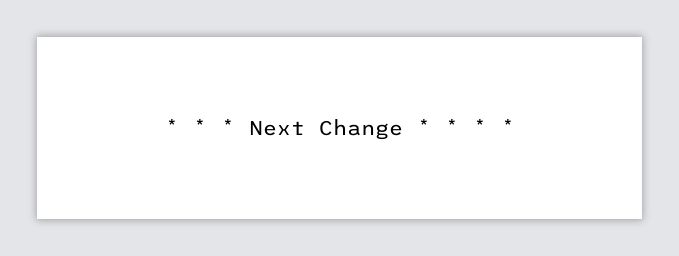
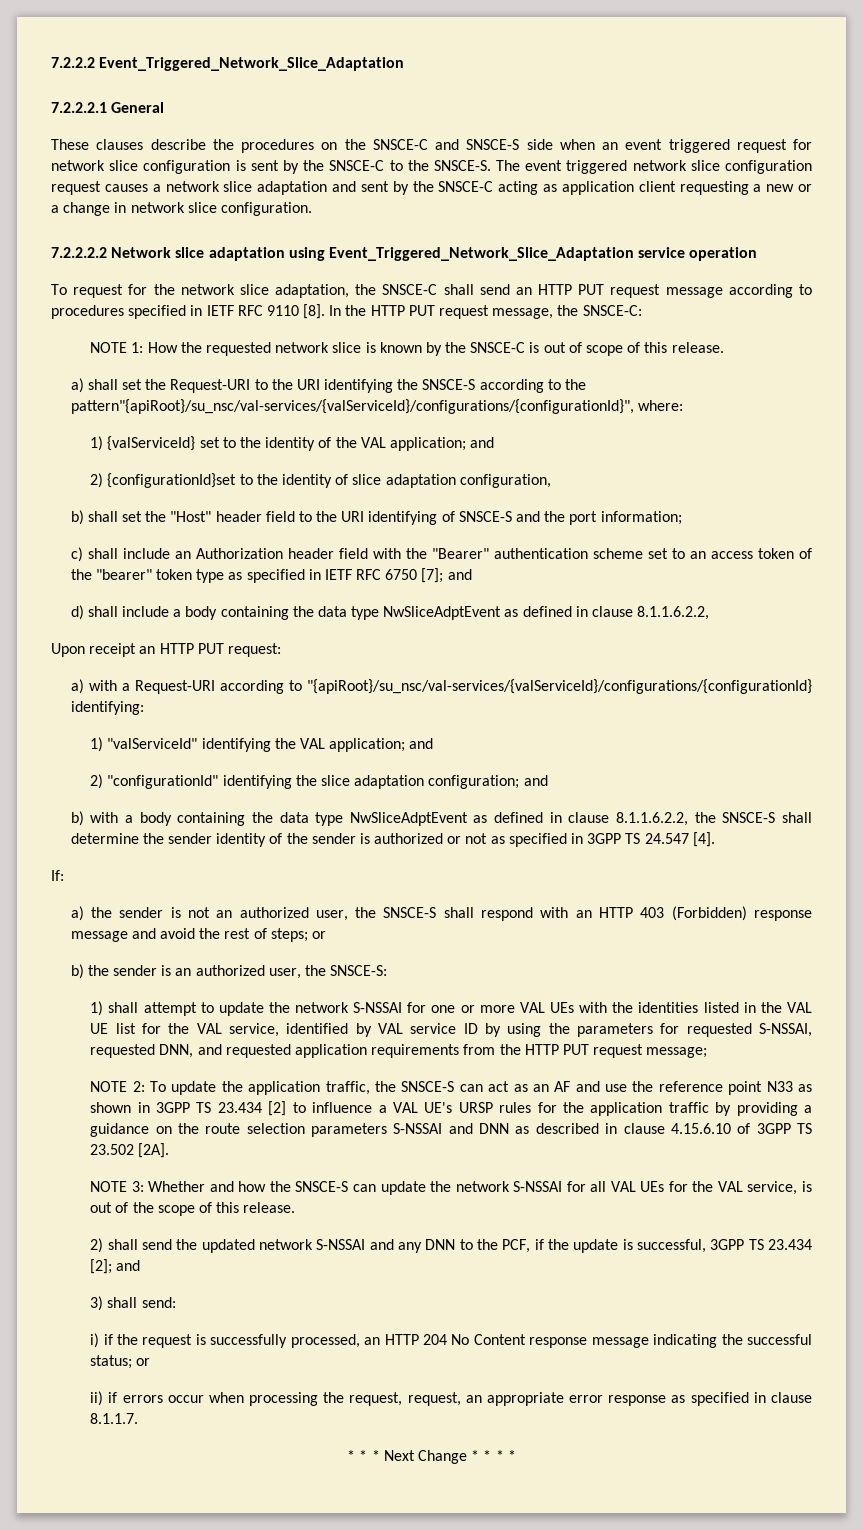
(164, 127) none -> [51,57,405,71] [51,102,165,113] [51,139,812,153] [51,160,812,174] [51,181,813,195] [51,202,312,216] [51,247,758,261] [51,284,812,298] [51,304,642,319] [90,342,724,356] [70,378,587,393] [70,399,683,414] [90,436,495,451] [90,473,551,488] [70,510,682,525] [70,547,813,562] [70,568,472,583] [70,605,710,620] [51,643,281,657] [70,679,812,694] [70,701,144,715] [90,737,434,752] [90,774,548,789] [70,811,812,826] [70,832,715,847] [51,870,64,881] [70,906,812,921] [70,928,326,942] [70,964,388,979] [90,1001,812,1016] [90,1023,812,1037] [90,1044,708,1058] [90,1081,812,1095] [90,1101,812,1116] [90,1123,813,1137] [90,1143,170,1158] [90,1181,812,1195] [90,1202,296,1216] [90,1238,812,1253] [90,1259,141,1274] [90,1296,176,1311] [90,1333,812,1348] [90,1355,151,1369] [90,1391,813,1406] [90,1413,139,1424] 7.2.2.2 Event_Triggered_Network_Slice_Adaptation // 7.2.2.2.1 General // These clauses describe the procedures on the SNSCE-C and SNSCE-S side when an event triggered request for network slice configuration is sent by the SNSCE-C to the SNSCE-S. The event triggered network slice configuration request causes a network slice adaptation and sent by the SNSCE-C acting as application client requesting a new or a change in network slice configuration. // 7.2.2.2.2 Network slice adaptation using Event_Triggered_Network_Slice_Adaptation service operation // To request for the network slice adaptation, the SNSCE-C shall send an HTTP PUT request message according to procedures specified in IETF RFC 9110 [8]. In the HTTP PUT request message, the SNSCE-C: // NOTE 1: How the requested network slice is known by the SNSCE-C is out of scope of this release. // a) shall set the Request-URI to the URI identifying the SNSCE-S according to the pattern"{apiRoot}/su_nsc/val-services/{valServiceId}/configurations/{configurationId}", where: // 1) {valServiceId} set to the identity of the VAL application; and // 2) {configurationId}set to the identity of slice adaptation configuration, // b) shall set the "Host" header field to the URI identifying of SNSCE-S and the port information; // c) shall include an Authorization header field with the "Bearer" authentication scheme set to an access token of the "bearer" token type as specified in IETF RFC 6750 [7]; and // d) shall include a body containing the data type NwSliceAdptEvent as defined in clause 8.1.1.6.2.2, // Upon receipt an HTTP PUT request: // a) with a Request-URI according to "{apiRoot}/su_nsc/val-services/{valServiceId}/configurations/{configurationId} identifying: // 1) "valServiceId" identifying the VAL application; and // 2) "configurationId" identifying the slice adaptation configuration; and // b) with a body containing the data type NwSliceAdptEvent as defined in clause 8.1.1.6.2.2, the SNSCE-S shall determine the sender identity of the sender is authorized or not as specified in 3GPP TS 24.547 [4]. // If: // a) the sender is not an authorized user, the SNSCE-S shall respond with an HTTP 403 (Forbidden) response message and avoid the rest of steps; or // b) the sender is an authorized user, the SNSCE-S: // 1) shall attempt to update the network S-NSSAI for one or more VAL UEs with the identities listed in the VAL UE list for the VAL service, identified by VAL service ID by using the parameters for requested S-NSSAI, requested DNN, and requested application requirements from the HTTP PUT request message; // NOTE 2: To update the application traffic, the SNSCE-S can act as an AF and use the reference point N33 as shown in 3GPP TS 23.434 [2] to influence a VAL UE's URSP rules for the application traffic by providing a guidance on the route selection parameters S-NSSAI and DNN as described in clause 4.15.6.10 of 3GPP TS 23.502 [2A]. // NOTE 3: Whether and how the SNSCE-S can update the network S-NSSAI for all VAL UEs for the VAL service, is out of the scope of this release. // 2) shall send the updated network S-NSSAI and any DNN to the PCF, if the update is successful, 3GPP TS 23.434 [2]; and // 3) shall send: // i) if the request is successfully processed, an HTTP 204 No Content response message indicating the successful status; or // ii) if errors occur when processing the request, request, an appropriate error response as specified in clause 8.1.1.7. //

